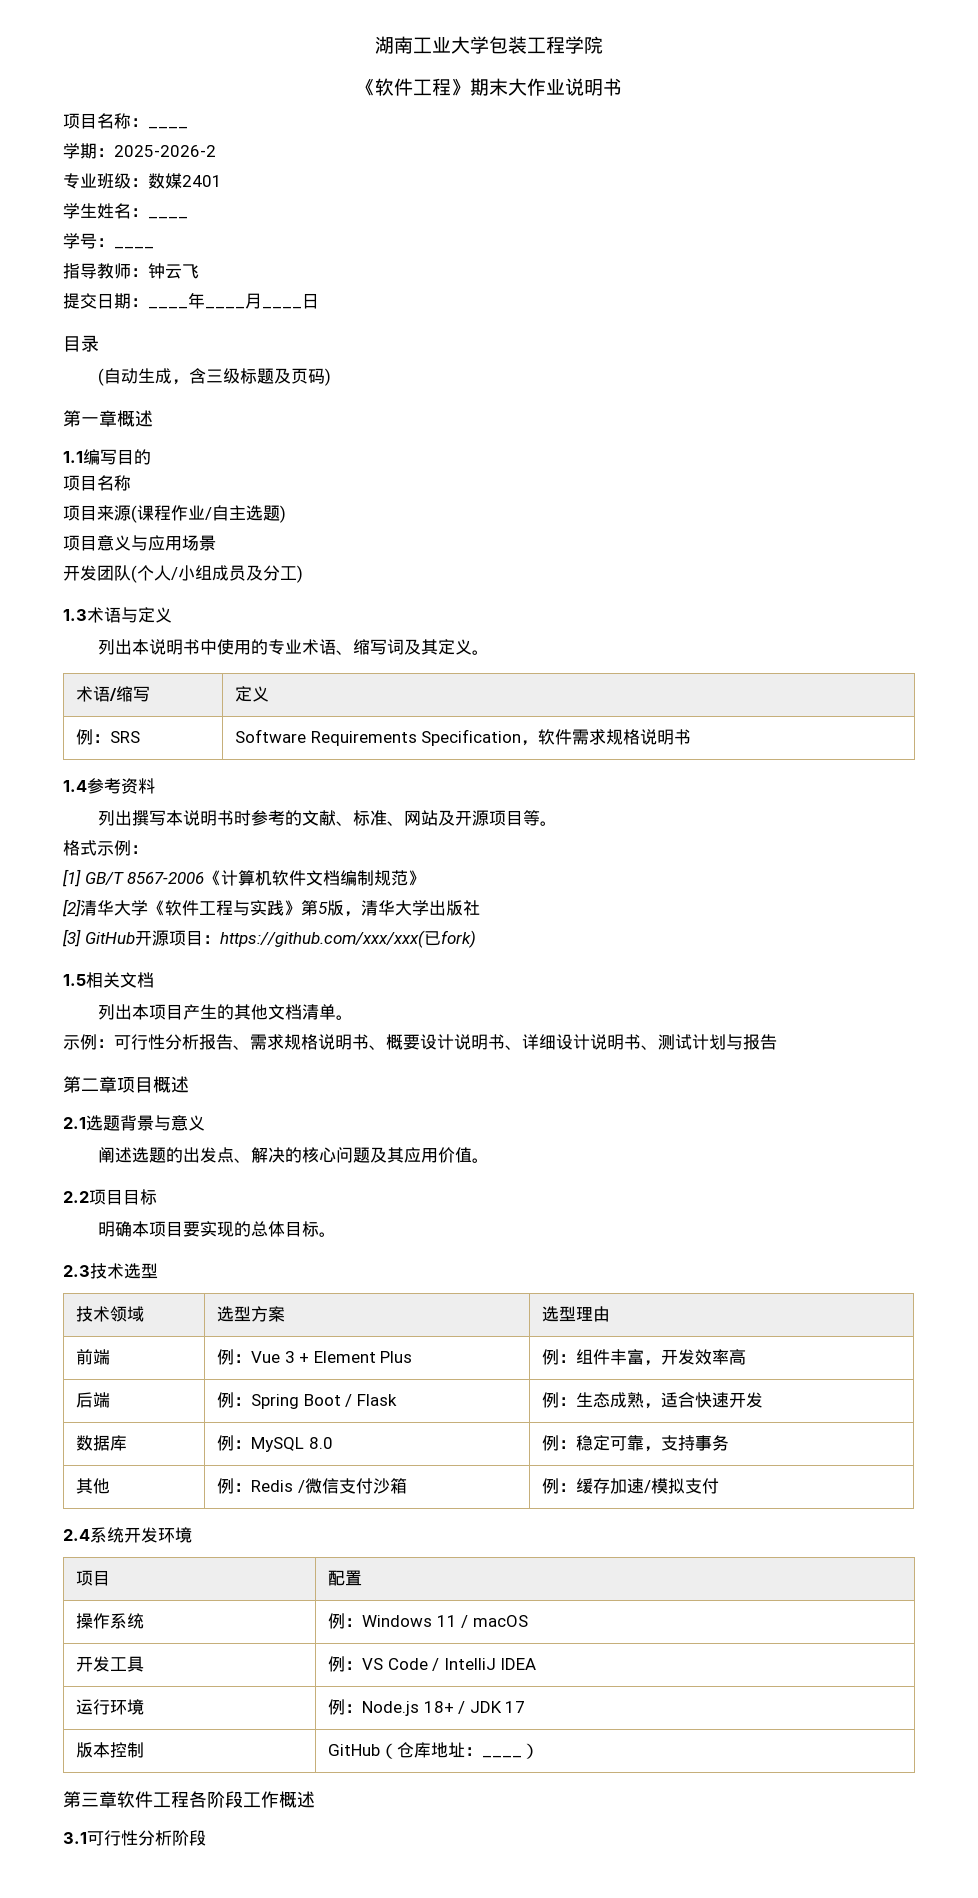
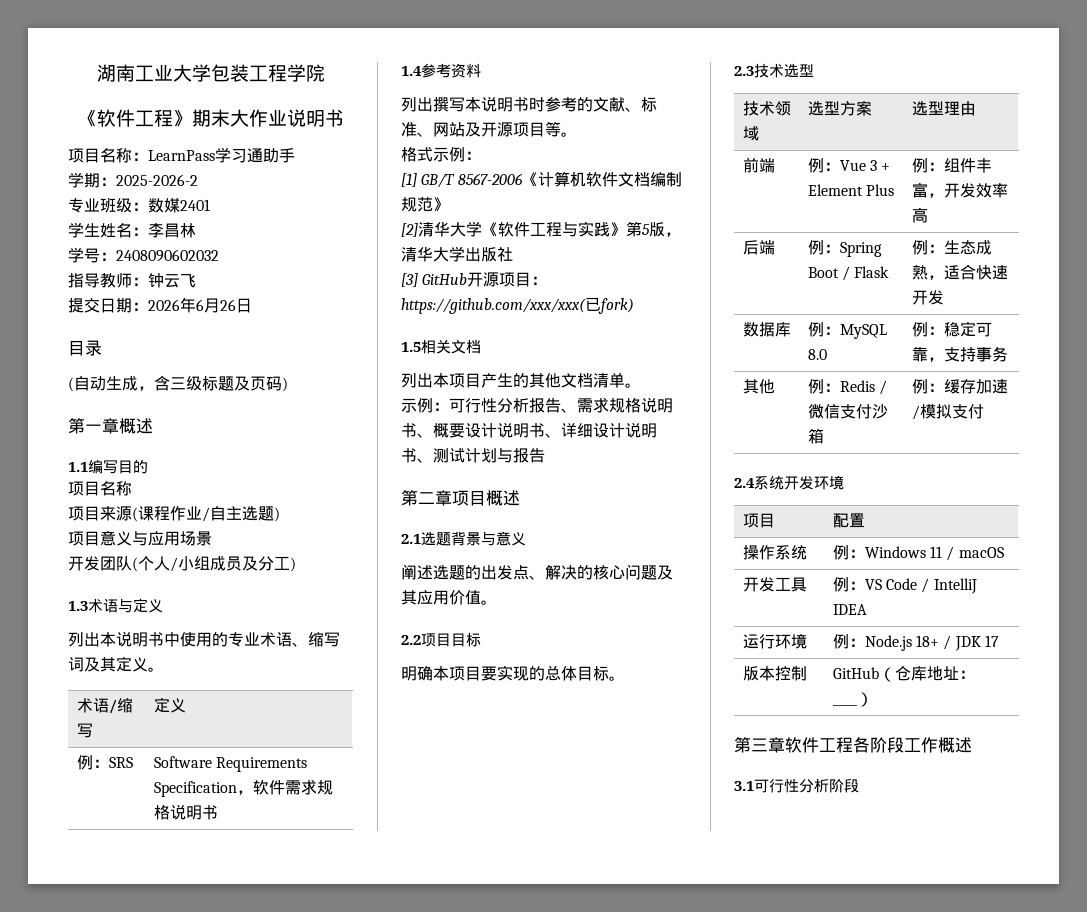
[148,126,188,129] ____ -> [148,147,295,163] LearnPass学习通助手
[148,216,188,219] ____ -> [148,223,196,238] 李昌林
[114,246,154,249] ____ -> [116,249,219,262] 2408090602032
[148,292,302,309] ____年____月____ -> [148,297,236,313] 2026年6月26

